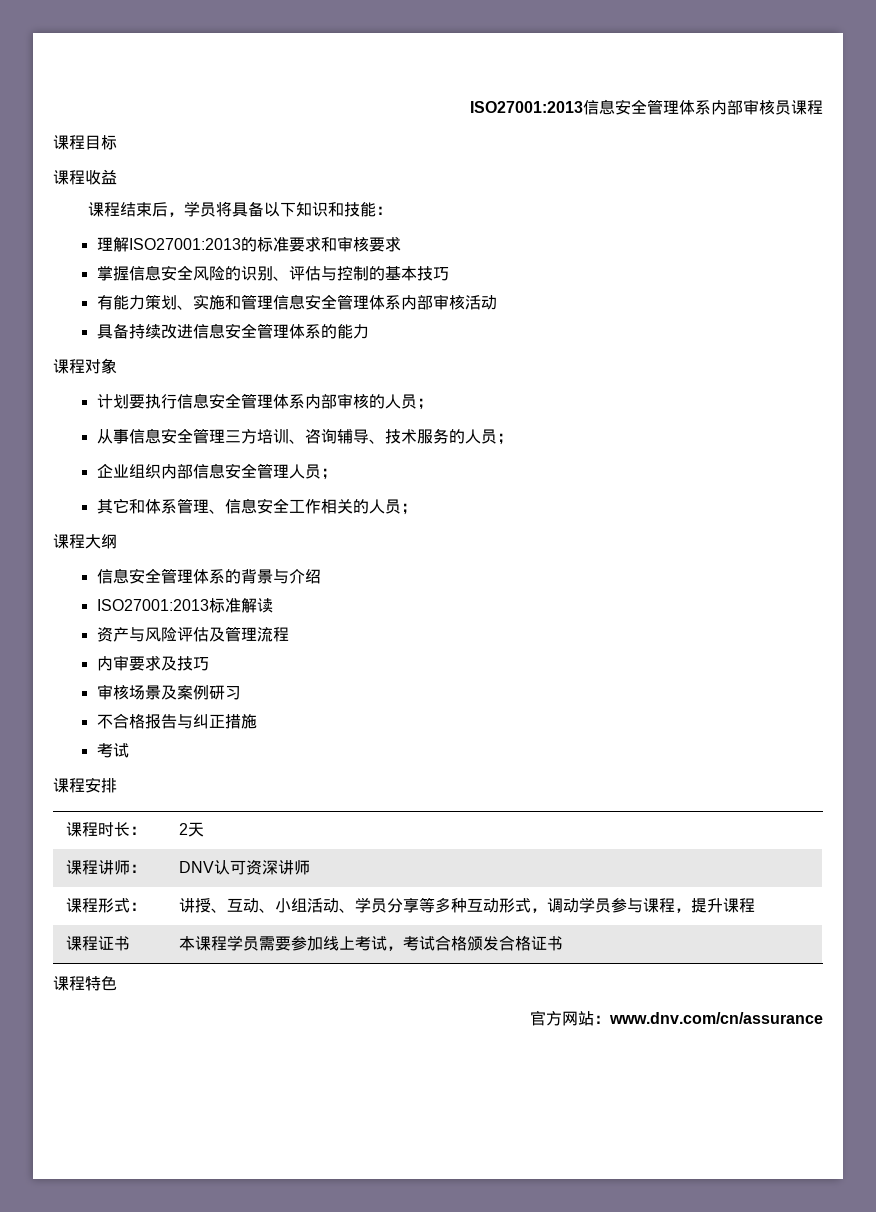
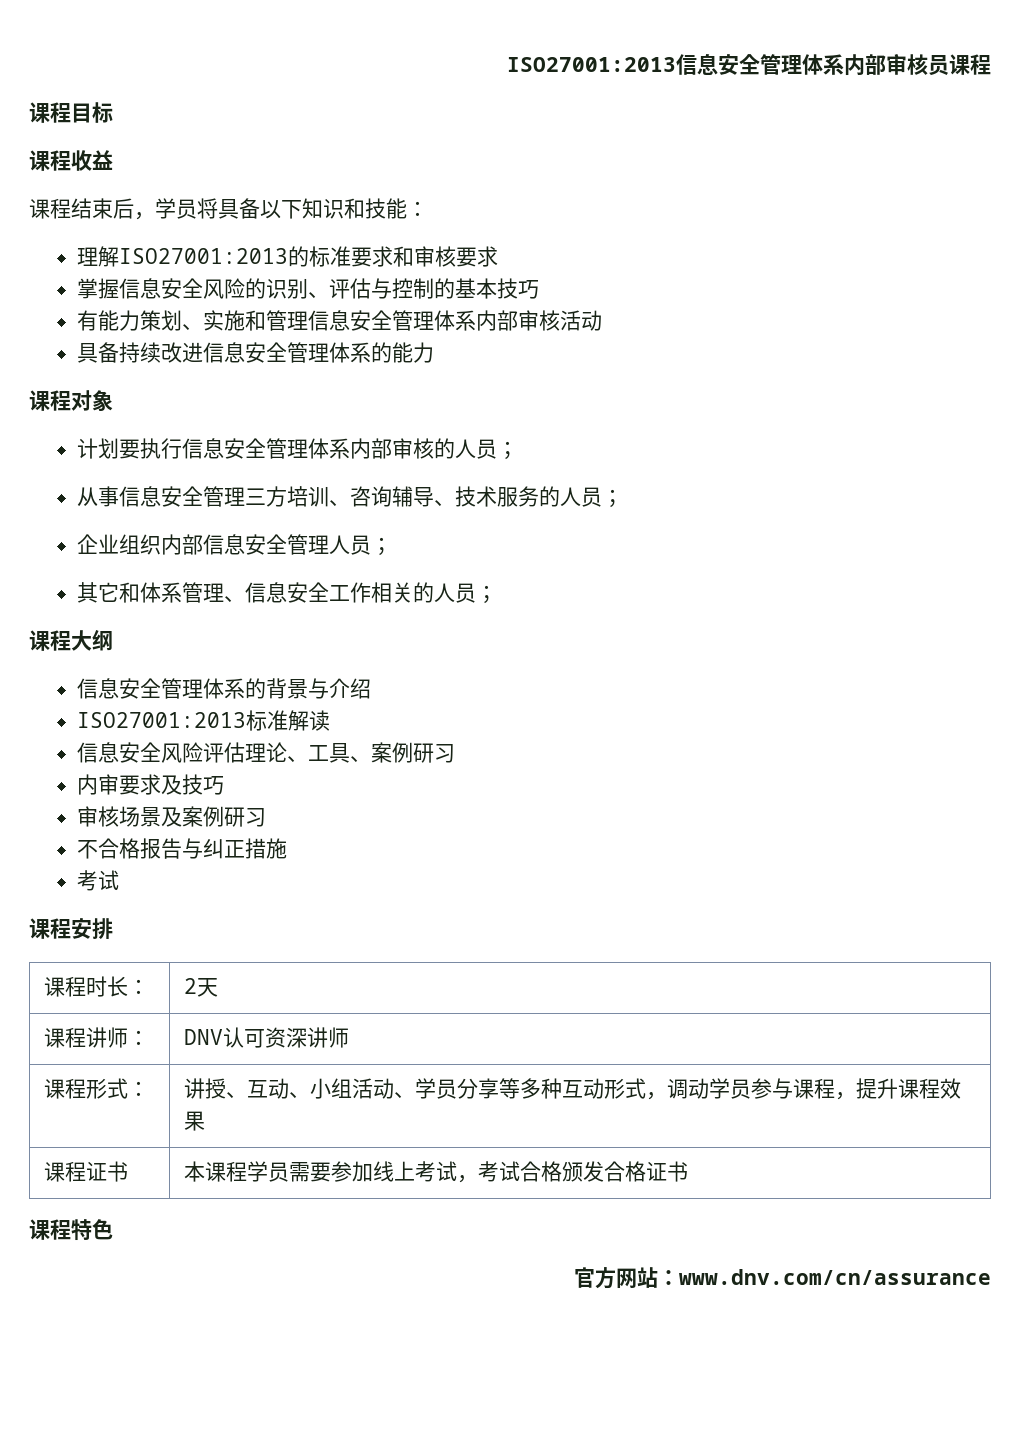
[96,626,289,642] 资产与风险评估及管理流程 -> [76,742,455,763] 信息安全风险评估理论、工具、案例研习
(755, 905) none -> [940,1078,962,1099] [184,1111,206,1131] 效果

